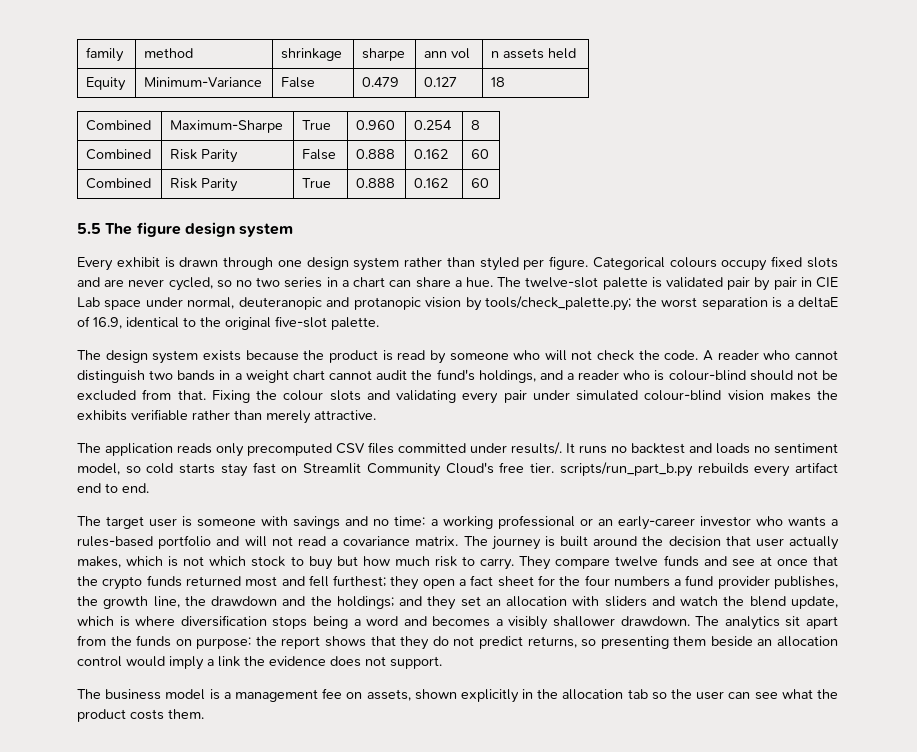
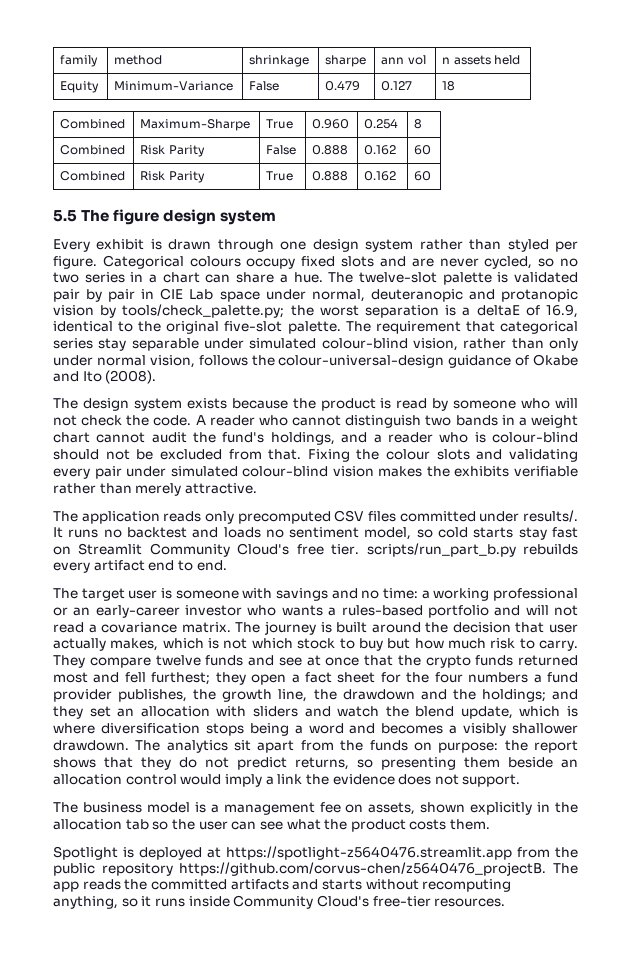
(379, 323) none -> [345,321,578,334] [53,338,578,351] [53,354,578,368] [53,370,157,384] The requirement that categorical series stay separable under simulated colour-blind vision, rather than only under normal vision, follows the colour-universal-design guidance of Okabe and Ito (2008).
(204, 714) none -> [53,846,578,860] [53,862,578,876] [53,879,512,892] [53,895,506,909] // Spotlight is deployed at https://spotlight-z5640476.streamlit.app from the public repository https://github.com/corvus-chen/z5640476_projectB. The app reads the committed artifacts and starts without recomputing anything, so it runs inside Community Cloud's free-tier resources.

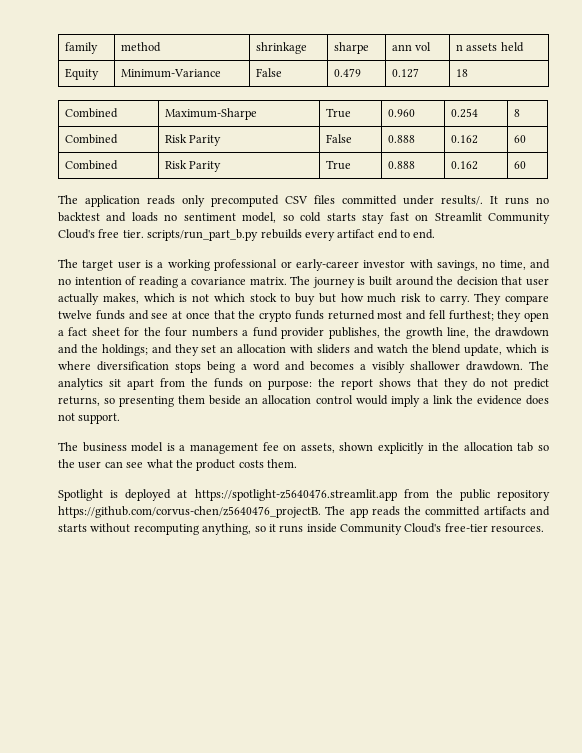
[53,209,277,225] [53,239,578,252] [53,255,578,269] [53,272,578,285] [53,288,578,302] [53,304,578,318] [53,321,578,334] [53,338,578,351] [53,354,578,368] [53,370,157,384] [53,398,578,411] [53,415,578,428] [53,432,579,445] [53,449,578,462] [53,466,578,479] [53,483,257,496] // 5.5 The figure design system // Every exhibit is drawn through one design system rather than styled per figure. Categorical colours occupy fixed slots and are never cycled, so no two series in a chart can share a hue. The twelve-slot palette is validated pair by pair in CIE Lab space under normal, deuteranopic and protanopic vision by tools/check_palette.py; the worst separation is a deltaE of 16.9, identical to the original five-slot palette. The requirement that categorical series stay separable under simulated colour-blind vision, rather than only under normal vision, follows the colour-universal-design guidance of Okabe and Ito (2008). // The design system exists because the product is read by someone who will not check the code. A reader who cannot distinguish two bands in a weight chart cannot audit the fund's holdings, and a reader who is colour-blind should not be excluded from that. Fixing the colour slots and validating every pair under simulated colour-blind vision makes the exhibits verifiable rather than merely attractive. -> (526, 165) none
[175,588,419,601] someone with savings and no time: -> (154, 264) none
[73,607,91,616] an -> (292, 264) none
[247,605,579,618] [53,622,84,633] who wants a rules-based portfolio and will not read -> [409,259,550,271] [58,276,178,288] with savings, no time, and no intention of reading

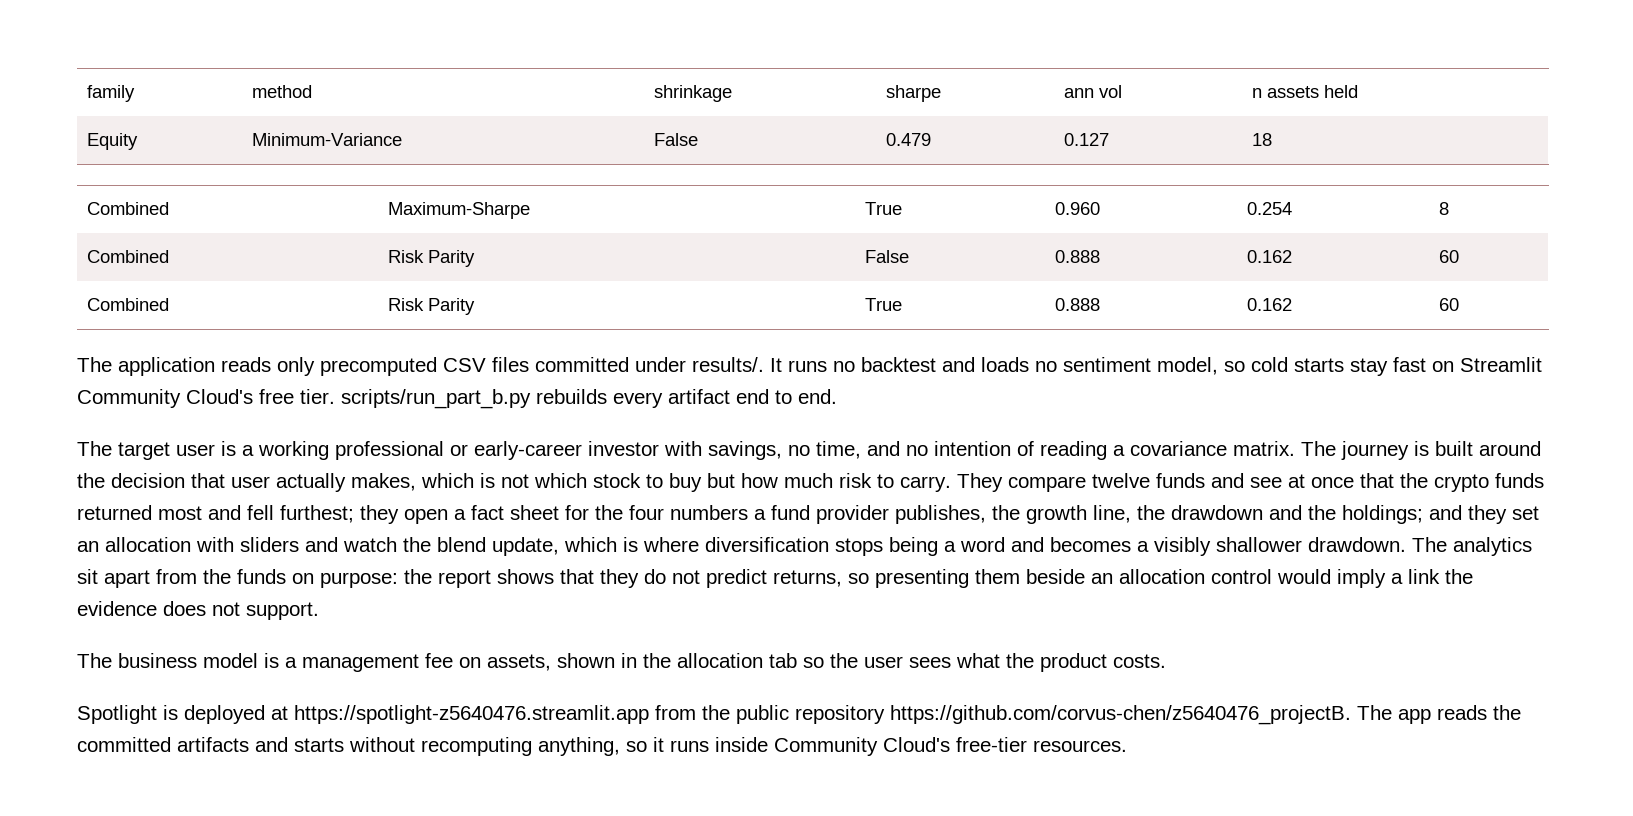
[378,442,424,454] explicitly -> (615, 660) none
[104,461,144,468] can see -> [909,657,951,668] sees
[238,459,297,468] costs them. -> [1113,654,1166,668] costs.

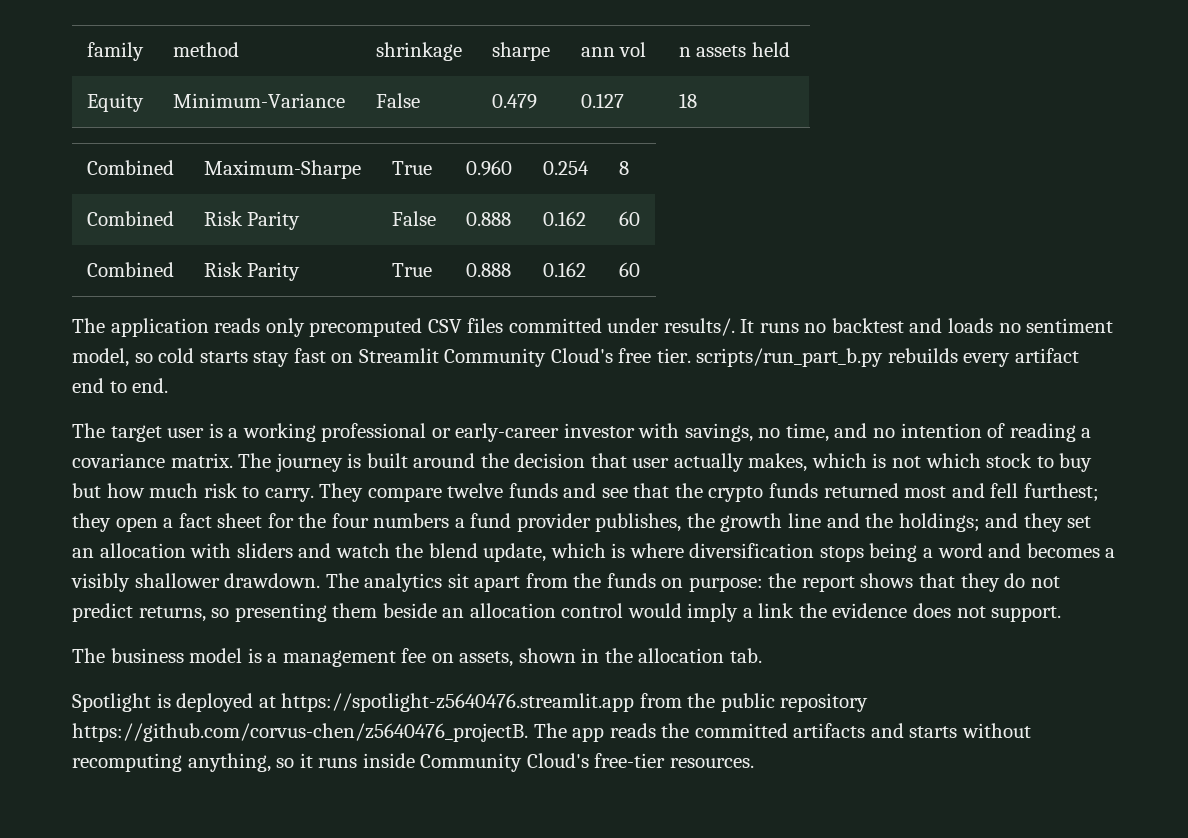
[1288,474,1354,488] at once -> (628, 493) none
[1093,505,1263,523] line, the drawdown -> [788,513,822,528] line
[769,653,1166,672] tab so the user sees what the product costs. -> [729,648,762,663] tab.

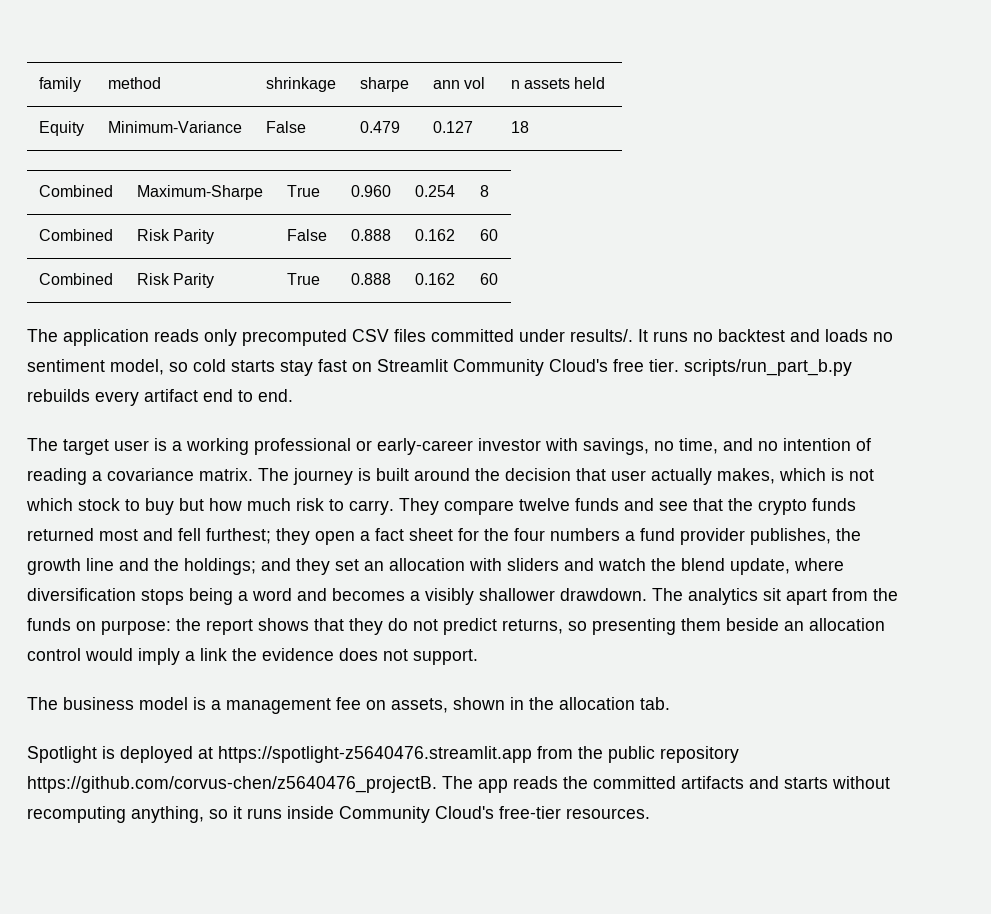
[550,543,626,558] which is -> (790, 566) none

